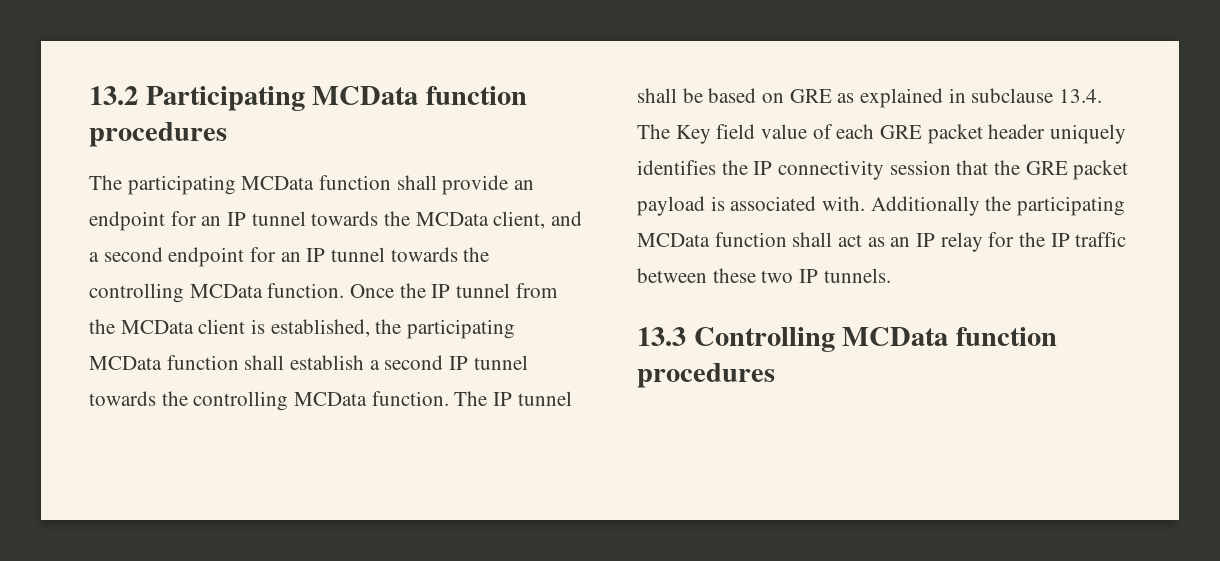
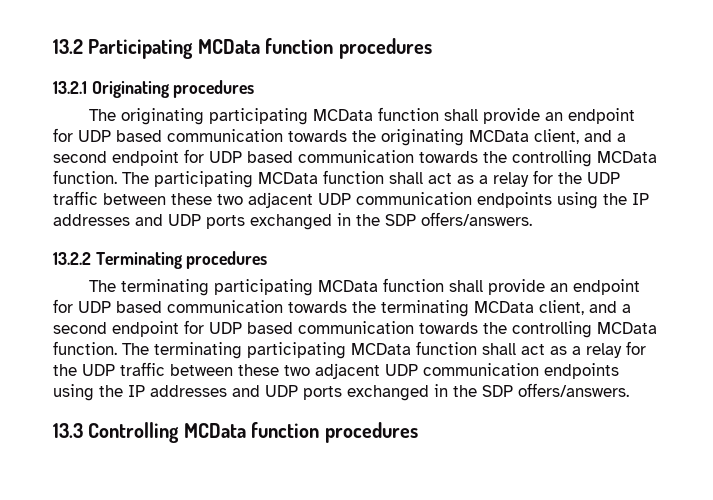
[89,175,535,195] [89,211,583,231] [89,247,490,267] [89,283,558,303] [89,319,516,339] [89,355,528,370] [89,391,572,411] [637,88,1103,108] [637,124,1127,144] [637,160,1129,180] [637,196,1126,216] [637,232,1127,252] [637,268,891,283] // The participating MCData function shall provide an endpoint for an IP tunnel towards the MCData client, and a second endpoint for an IP tunnel towards the controlling MCData function. Once the IP tunnel from the MCData client is established, the participating MCData function shall establish a second IP tunnel towards the controlling MCData function. The IP tunnel shall be based on GRE as explained in subclause 13.4. The Key field value of each GRE packet header uniquely identifies the IP connectivity session that the GRE packet payload is associated with. Additionally the participating MCData function shall act as an IP relay for the IP traffic between these two IP tunnels. -> [53,80,255,98] [89,107,636,125] [53,128,626,146] [53,149,657,167] [53,170,620,188] [53,191,649,209] [53,212,532,230] [53,251,268,269] [89,278,641,296] [53,299,631,317] [53,320,657,338] [53,341,646,359] [53,362,619,379] [53,383,629,401] // 13.2.1 Originating procedures // The originating participating MCData function shall provide an endpoint for UDP based communication towards the originating MCData client, and a second endpoint for UDP based communication towards the controlling MCData function. The participating MCData function shall act as a relay for the UDP traffic between these two adjacent UDP communication endpoints using the IP addresses and UDP ports exchanged in the SDP offers/answers. // 13.2.2 Terminating procedures // The terminating participating MCData function shall provide an endpoint for UDP based communication towards the terminating MCData client, and a second endpoint for UDP based communication towards the controlling MCData function. The terminating participating MCData function shall act as a relay for the UDP traffic between these two adjacent UDP communication endpoints using the IP addresses and UDP ports exchanged in the SDP offers/answers.

